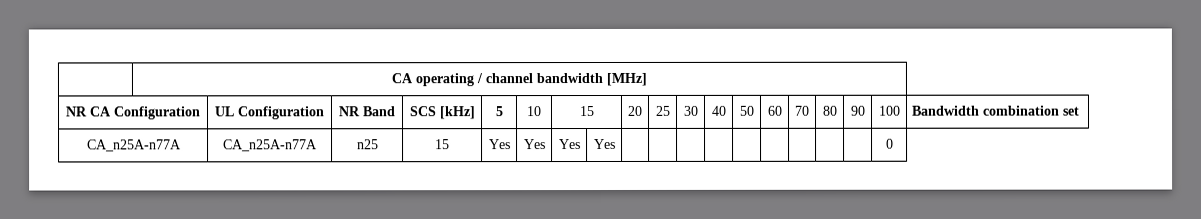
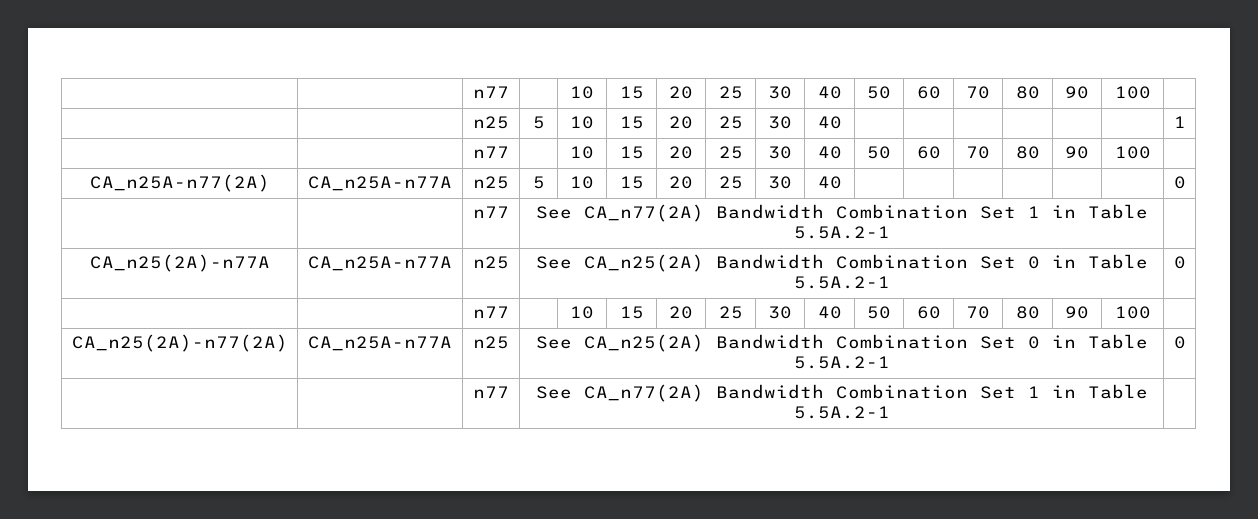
[391,72,647,87] [65,106,201,120] [214,106,325,120] [338,106,396,117] [408,106,476,120] [494,106,504,117] | CA operating / channel bandwidth [MHz] // NR CA Configuration | UL Configuration | NR Band | SCS [kHz] | 5 -> [473,86,509,98] | | n77 |
[911,105,1081,116] [86,139,182,152] [223,139,318,152] [356,139,379,150] [435,139,450,150] [488,139,511,150] [523,139,546,150] [558,139,581,150] [593,138,616,150] [885,138,894,149] Bandwidth combination set // CA_n25A-n77A | CA_n25A-n77A | n25 | 15 | Yes | Yes | Yes | Yes | | | | | | | | | | 0 -> [473,116,509,129] [532,116,545,129] [570,116,594,129] [619,116,644,129] [669,116,693,129] [718,116,743,129] [768,116,792,129] [817,116,842,129] [1173,116,1186,128] [473,146,509,158] [570,146,594,159] [619,146,644,159] [669,146,693,159] [718,146,743,159] [768,146,792,159] [817,146,842,159] [867,146,891,159] [916,146,941,159] [966,146,990,159] [1015,146,1040,159] [1065,146,1089,159] [1114,146,1151,159] [89,174,270,192] [308,176,452,191] [473,176,509,189] [532,176,545,189] [570,176,594,189] [619,176,644,189] [669,176,693,189] [718,176,743,189] [768,176,792,189] [817,176,842,189] [1173,176,1186,189] [473,206,509,218] [535,204,1148,222] [793,226,890,239] [89,254,270,272] [308,256,452,271] [473,256,509,269] [535,254,1148,272] [793,276,890,289] [1173,256,1186,269] [473,306,509,318] [570,306,594,319] [619,306,644,319] [669,306,693,319] [718,306,743,319] [768,306,792,319] [817,306,842,319] [867,306,891,319] [916,306,941,319] [966,306,990,319] [1015,306,1040,319] [1065,306,1089,319] [1114,306,1151,319] [71,334,288,352] [308,336,452,351] [473,336,509,349] [535,334,1148,352] [793,356,890,369] [1173,336,1186,349] [473,386,509,398] [535,384,1148,402] [793,406,890,419] // | | n25 | 5 | 10 | 15 | 20 | 25 | 30 | 40 | | | | | | | 1 // | | n77 | | 10 | 15 | 20 | 25 | 30 | 40 | 50 | 60 | 70 | 80 | 90 | 100 | // CA_n25A-n77(2A) | CA_n25A-n77A | n25 | 5 | 10 | 15 | 20 | 25 | 30 | 40 | | | | | | | 0 // | | n77 | See CA_n77(2A) Bandwidth Combination Set 1 in Table 5.5A.2-1 | // CA_n25(2A)-n77A | CA_n25A-n77A | n25 | See CA_n25(2A) Bandwidth Combination Set 0 in Table 5.5A.2-1 | 0 // | | n77 | | 10 | 15 | 20 | 25 | 30 | 40 | 50 | 60 | 70 | 80 | 90 | 100 | // CA_n25(2A)-n77(2A) | CA_n25A-n77A | n25 | See CA_n25(2A) Bandwidth Combination Set 0 in Table 5.5A.2-1 | 0 // | | n77 | See CA_n77(2A) Bandwidth Combination Set 1 in Table 5.5A.2-1 |

